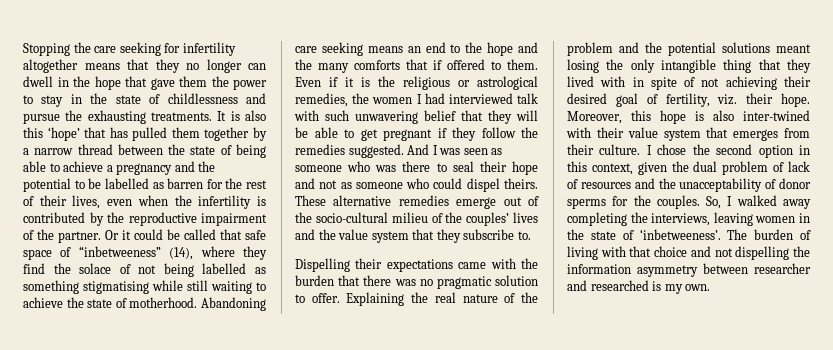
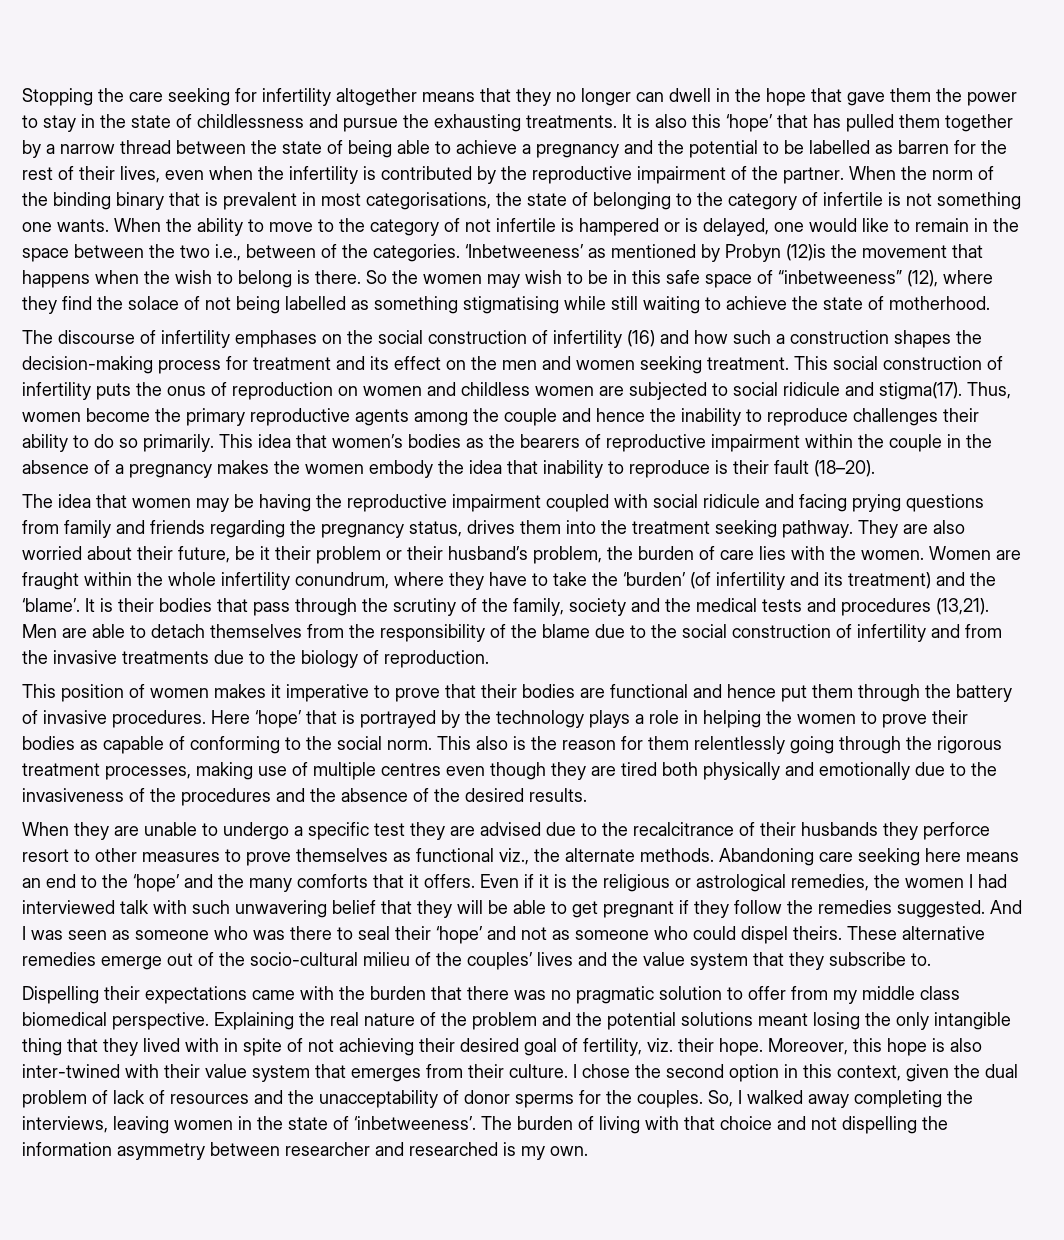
[105,229,242,240] Or it could be called that -> [849,166,994,180] [22,192,1021,210] [22,218,1019,236] [22,244,983,262] [22,270,661,288] When the norm of the binding binary that is prevalent in most categorisations, the state of belonging to the category of infertile is not something one wants. When the ability to move to the category of not infertile is hampered or is delayed, one would like to remain in the space between the two i.e., between of the categories. ‘Inbetweeness’ as mentioned by Probyn (12)is the movement that happens when the wish to belong is there. So the women may wish to be in this
[169,247,194,260] (14), -> [907,270,938,287] (12),
(198, 302) none -> [22,330,982,348] [22,356,1003,374] [22,382,1011,400] [22,408,979,426] [22,434,992,452] [22,460,875,478] [22,494,984,512] [22,520,965,538] [22,546,1021,564] [22,572,996,590] [22,598,989,616] [22,624,1002,642] [22,650,489,668] [22,684,1012,702] [22,710,968,728] [22,736,1002,754] [22,762,997,780] [22,788,587,806] [22,822,990,840] [22,848,714,866] // The discourse of infertility emphases on the social construction of infertility (16) and how such a construction shapes the decision-making process for treatment and its effect on the men and women seeking treatment. This social construction of infertility puts the onus of reproduction on women and childless women are subjected to social ridicule and stigma(17). Thus, women become the primary reproductive agents among the couple and hence the inability to reproduce challenges their ability to do so primarily. This idea that women’s bodies as the bearers of reproductive impairment within the couple in the absence of a pregnancy makes the women embody the idea that inability to reproduce is their fault (18–20). // The idea that women may be having the reproductive impairment coupled with social ridicule and facing prying questions from family and friends regarding the pregnancy status, drives them into the treatment seeking pathway. They are also worried about their future, be it their problem or their husband’s problem, the burden of care lies with the women. Women are fraught within the whole infertility conundrum, where they have to take the ‘burden’ (of infertility and its treatment) and the ‘blame’. It is their bodies that pass through the scrutiny of the family, society and the medical tests and procedures (13,21). Men are able to detach themselves from the responsibility of the blame due to the social construction of infertility and from the invasive treatments due to the biology of reproduction. // This position of women makes it imperative to prove that their bodies are functional and hence put them through the battery of invasive procedures. Here ‘hope’ that is portrayed by the technology plays a role in helping the women to prove their bodies as capable of conforming to the social norm. This also is the reason for them relentlessly going through the rigorous treatment processes, making use of multiple centres even though they are tired both physically and emotionally due to the invasiveness of the procedures and the absence of the desired results. // When they are unable to undergo a specific test they are advised due to the recalcitrance of their husbands they perforce resort to other measures to prove themselves as functional viz., the alternate methods.
(363, 49) none -> [925,848,961,862] here
[487,42,514,56] hope -> [133,874,180,892] ‘hope’
[433,59,538,70] if offered to them. -> [409,874,475,888] it offers.
[512,161,538,175] hope -> [436,926,483,944] ‘hope’
[311,293,340,303] offer. -> [748,986,960,1004] [22,1012,209,1030] offer from my middle class biomedical perspective.

